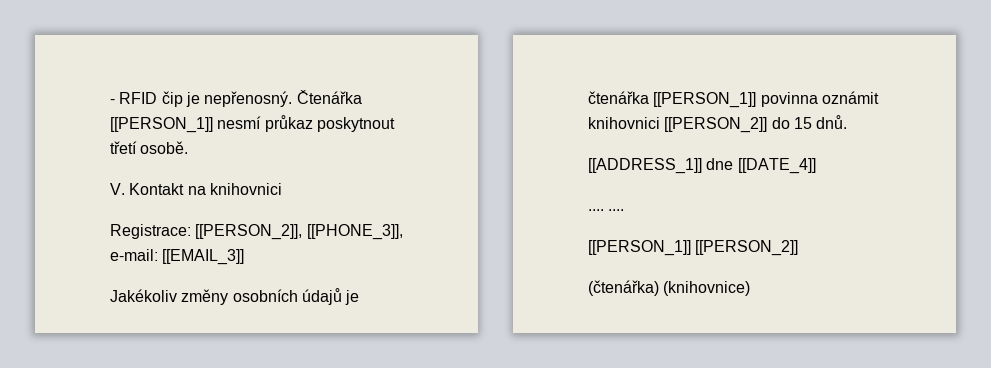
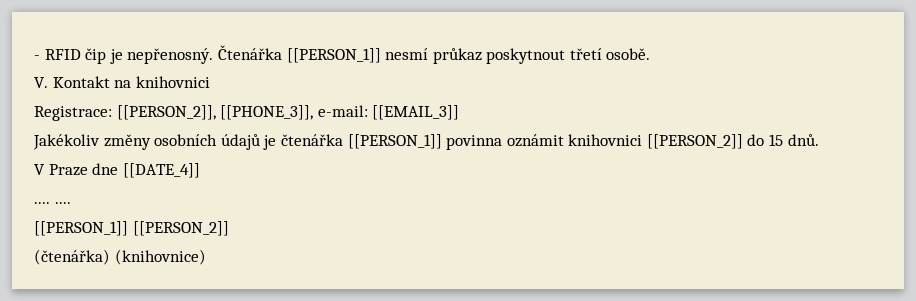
[588,158,702,174] [[ADDRESS_1]] -> [34,164,88,176] V Praze

